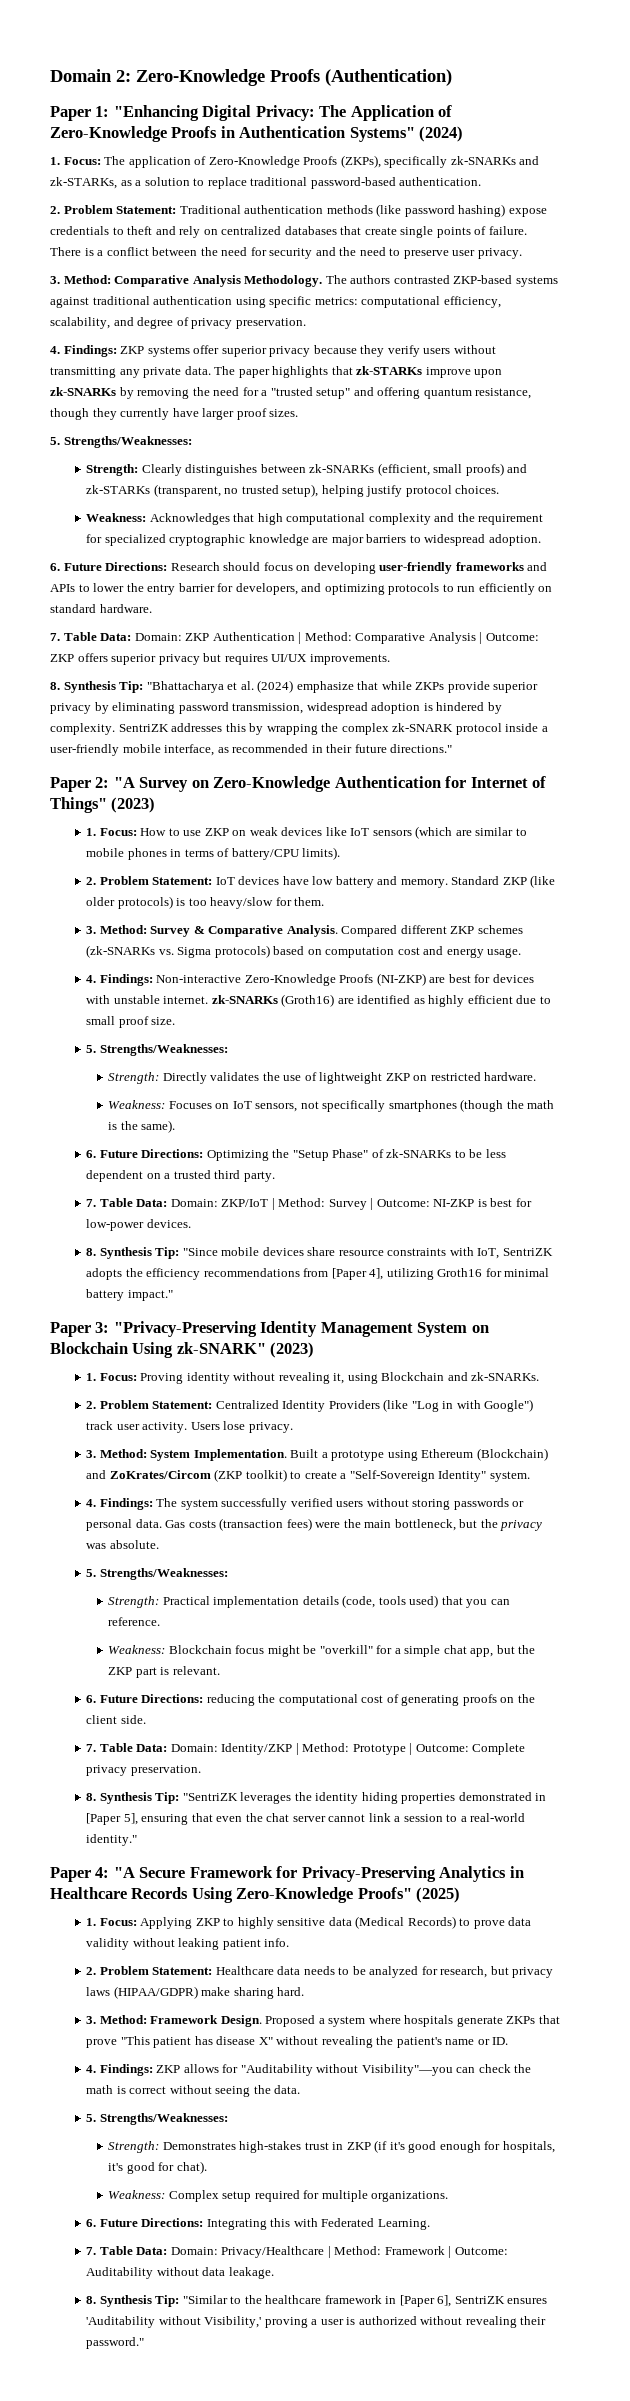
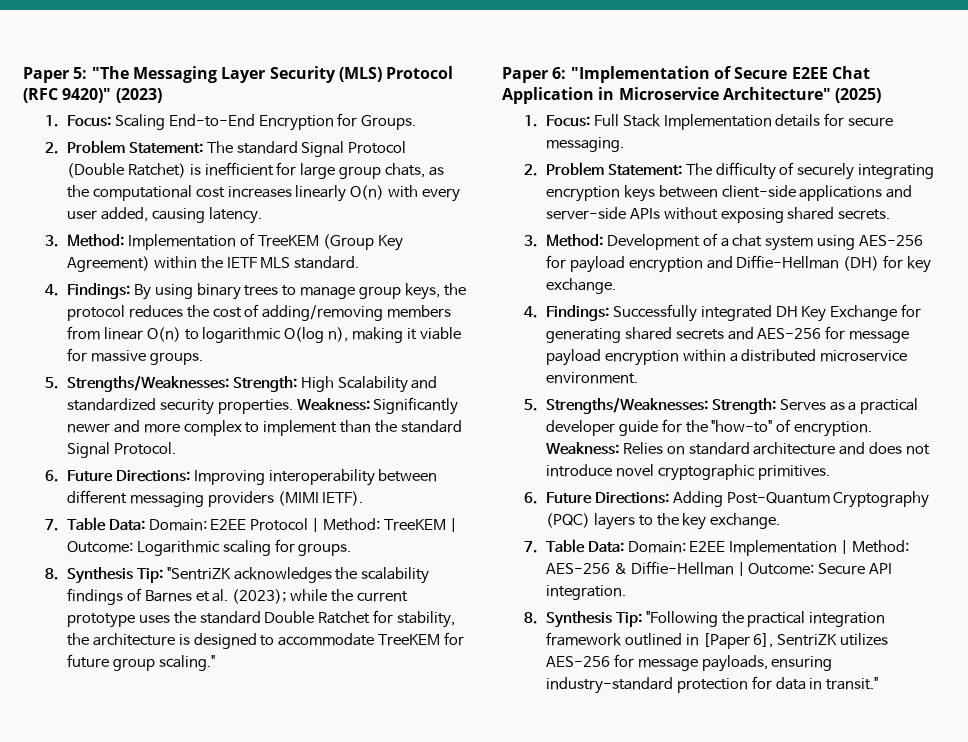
[50,69,452,86] [50,105,453,121] [50,126,464,142] [50,155,540,168] [50,177,482,189] [50,204,547,217] [50,226,527,238] [50,247,522,259] [50,275,558,287] [50,296,501,308] [50,317,306,329] [50,345,496,357] [50,366,503,378] [50,387,532,399] [50,408,299,420] [50,436,192,448] [86,463,528,476] [86,484,500,497] [86,513,544,525] [86,534,541,546] [50,562,548,574] [50,583,553,595] [50,604,152,613] [50,632,539,644] [50,653,390,665] [50,680,539,693] [50,702,502,714] [50,723,548,735] [50,744,453,756] [50,776,547,792] [50,797,156,813] [86,826,527,839] [86,847,341,860] [86,875,556,888] [86,896,325,909] [86,925,523,937] [86,945,522,958] [86,973,534,986] [86,994,551,1007] [86,1016,176,1028] [86,1044,228,1056] [108,1072,537,1084] [108,1099,555,1112] [108,1120,176,1133] [86,1149,506,1161] [86,1170,275,1182] [86,1198,532,1210] [86,1219,191,1231] [86,1247,553,1259] [86,1268,550,1280] [86,1289,173,1301] [50,1321,489,1337] [50,1342,315,1358] [86,1372,540,1384] [86,1399,534,1412] [86,1421,293,1433] [86,1448,548,1461] [86,1469,530,1482] [86,1498,525,1510] [86,1518,543,1531] [86,1540,159,1549] [86,1568,228,1580] [108,1595,510,1608] [108,1617,161,1626] [108,1645,536,1657] [108,1666,220,1678] [86,1694,535,1706] [86,1715,146,1724] [86,1743,526,1755] [86,1765,201,1776] [86,1792,547,1804] [86,1813,526,1825] [86,1834,138,1846] [50,1866,524,1882] [50,1887,461,1903] [86,1916,532,1929] [86,1938,290,1950] [86,1966,554,1978] [86,1986,305,1999] [86,2015,560,2027] [86,2036,509,2048] [86,2064,532,2076] [86,2085,301,2097] [86,2113,228,2125] [108,2140,555,2153] [108,2161,207,2174] [108,2190,449,2202] [86,2218,430,2230] [86,2246,508,2258] [86,2267,274,2279] [86,2295,548,2307] [86,2316,547,2328] [86,2337,145,2349] Domain 2: Zero-Knowledge Proofs (Authentication) // Paper 1: "Enhancing Digital Privacy: The Application of Zero-Knowledge Proofs in Authentication Systems" (2024) // 1. Focus: The application of Zero-Knowledge Proofs (ZKPs), specifically zk-SNARKs and zk-STARKs, as a solution to replace traditional password-based authentication. // 2. Problem Statement: Traditional authentication methods (like password hashing) expose credentials to theft and rely on centralized databases that create single points of failure. There is a conflict between the need for security and the need to preserve user privacy. // 3. Method: Comparative Analysis Methodology. The authors contrasted ZKP-based systems against traditional authentication using specific metrics: computational efficiency, scalability, and degree of privacy preservation. // 4. Findings: ZKP systems offer superior privacy because they verify users without transmitting any private data. The paper highlights that zk-STARKs improve upon zk-SNARKs by removing the need for a "trusted setup" and offering quantum resistance, though they currently have larger proof sizes. // 5. Strengths/Weaknesses: // Strength: Clearly distinguishes between zk-SNARKs (efficient, small proofs) and zk-STARKs (transparent, no trusted setup), helping justify protocol choices. // Weakness: Acknowledges that high computational complexity and the requirement for specialized cryptographic knowledge are major barriers to widespread adoption. // 6. Future Directions: Research should focus on developing user-friendly frameworks and APIs to lower the entry barrier for developers, and optimizing protocols to run efficiently on standard hardware. // 7. Table Data: Domain: ZKP Authentication | Method: Comparative Analysis | Outcome: ZKP offers superior privacy but requires UI/UX improvements. // 8. Synthesis Tip: "Bhattacharya et al. (2024) emphasize that while ZKPs provide superior privacy by eliminating password transmission, widespread adoption is hindered by complexity. SentriZK addresses this by wrapping the complex zk-SNARK protocol inside a user-friendly mobile interface, as recommended in their future directions." // Paper 2: "A Survey on Zero-Knowledge Authentication for Internet of Things" (2023) // 1. Focus: How to use ZKP on weak devices like IoT sensors (which are similar to mobile phones in terms of battery/CPU limits). // 2. Problem Statement: IoT devices have low battery and memory. Standard ZKP (like older protocols) is too heavy/slow for them. // 3. Method: Survey & Comparative Analysis. Compared different ZKP schemes (zk-SNARKs vs. Sigma protocols) based on computation cost and energy usage. // 4. Findings: Non-interactive Zero-Knowledge Proofs (NI-ZKP) are best for devices with unstable internet. zk-SNARKs (Groth16) are identified as highly efficient due to small proof size. // 5. Strengths/Weaknesses: // Strength: Directly validates the use of lightweight ZKP on restricted hardware. // Weakness: Focuses on IoT sensors, not specifically smartphones (though the math is the same). // 6. Future Directions: Optimizing the "Setup Phase" of zk-SNARKs to be less dependent on a trusted third party. // 7. Table Data: Domain: ZKP/IoT | Method: Survey | Outcome: NI-ZKP is best for low-power devices. // 8. Synthesis Tip: "Since mobile devices share resource constraints with IoT, SentriZK adopts the efficiency recommendations from [Paper 4], utilizing Groth16 for minimal battery impact." // Paper 3: "Privacy-Preserving Identity Management System on Blockchain Using zk-SNARK" (2023) // 1. Focus: Proving identity without revealing it, using Blockchain and zk-SNARKs. // 2. Problem Statement: Centralized Identity Providers (like "Log in with Google") track user activity. Users lose privacy. // 3. Method: System Implementation. Built a prototype using Ethereum (Blockchain) and ZoKrates/Circom (ZKP toolkit) to create a "Self-Sovereign Identity" system. // 4. Findings: The system successfully verified users without storing passwords or personal data. Gas costs (transaction fees) were the main bottleneck, but the privacy was absolute. // 5. Strengths/Weaknesses: // Strength: Practical implementation details (code, tools used) that you can reference. // Weakness: Blockchain focus might be "overkill" for a simple chat app, but the ZKP part is relevant. // 6. Future Directions: reducing the computational cost of generating proofs on the client side. // 7. Table Data: Domain: Identity/ZKP | Method: Prototype | Outcome: Complete privacy preservation. // 8. Synthesis Tip: "SentriZK leverages the identity hiding properties demonstrated in [Paper 5], ensuring that even the chat server cannot link a session to a real-world identity." // Paper 4: "A Secure Framework for Privacy-Preserving Analytics in Healthcare Records Using Zero-Knowledge Proofs" (2025) // 1. Focus: Applying ZKP to highly sensitive data (Medical Records) to prove data validity without leaking patient info. // 2. Problem Statement: Healthcare data needs to be analyzed for research, but privacy laws (HIPAA/GDPR) make sharing hard. // 3. Method: Framework Design. Proposed a system where hospitals generate ZKPs that prove "This patient has disease X" without revealing the patient's name or ID. // 4. Findings: ZKP allows for "Auditability without Visibility"—you can check the math is correct without seeing the data. // 5. Strengths/Weaknesses: // Strength: Demonstrates high-stakes trust in ZKP (if it's good enough for hospitals, it's good for chat). // Weakness: Complex setup required for multiple organizations. // 6. Future Directions: Integrating this with Federated Learning. // 7. Table Data: Domain: Privacy/Healthcare | Method: Framework | Outcome: Auditability without data leakage. // 8. Synthesis Tip: "Similar to the healthcare framework in [Paper 6], SentriZK ensures 'Auditability without Visibility,' proving a user is authorized without revealing their password." -> [23,66,454,83] [23,88,162,103] [44,113,417,131] [44,140,407,157] [66,162,445,179] [66,185,461,202] [66,207,262,224] [44,233,404,251] [66,256,360,272] [44,283,466,300] [66,304,452,321] [66,326,461,343] [66,348,203,365] [44,376,438,393] [66,397,459,415] [66,420,463,436] [66,442,176,458] [44,469,438,486] [66,490,364,507] [44,517,458,532] [66,539,352,556] [44,567,430,584] [66,588,409,605] [66,610,456,628] [66,632,465,649] [66,654,215,671] [502,66,870,83] [502,87,882,104] [523,113,894,130] [545,137,624,152] [523,162,935,180] [545,185,913,202] [545,207,891,223] [523,233,924,251] [545,255,932,273] [545,278,616,294] [523,304,922,322] [545,326,910,343] [545,349,908,366] [545,372,638,384] [523,398,919,414] [545,419,873,437] [545,442,931,455] [545,464,830,481] [523,491,930,508] [545,513,781,530] [523,539,910,556] [545,561,893,576] [545,585,626,600] [523,611,886,628] [545,632,889,649] [545,654,833,672] [545,676,879,694] Paper 5: "The Messaging Layer Security (MLS) Protocol (RFC 9420)" (2023) // 1. Focus: Scaling End-to-End Encryption for Groups. // 2. Problem Statement: The standard Signal Protocol (Double Ratchet) is inefficient for large group chats, as the computational cost increases linearly O(n) with every user added, causing latency. // 3. Method: Implementation of TreeKEM (Group Key Agreement) within the IETF MLS standard. // 4. Findings: By using binary trees to manage group keys, the protocol reduces the cost of adding/removing members from linear O(n) to logarithmic O(log n), making it viable for massive groups. // 5. Strengths/Weaknesses: Strength: High Scalability and standardized security properties. Weakness: Significantly newer and more complex to implement than the standard Signal Protocol. // 6. Future Directions: Improving interoperability between different messaging providers (MIMI IETF). // 7. Table Data: Domain: E2EE Protocol | Method: TreeKEM | Outcome: Logarithmic scaling for groups. // 8. Synthesis Tip: "SentriZK acknowledges the scalability findings of Barnes et al. (2023); while the current prototype uses the standard Double Ratchet for stability, the architecture is designed to accommodate TreeKEM for future group scaling." // Paper 6: "Implementation of Secure E2EE Chat Application in Microservice Architecture" (2025) // 1. Focus: Full Stack Implementation details for secure messaging. // 2. Problem Statement: The difficulty of securely integrating encryption keys between client-side applications and server-side APIs without exposing shared secrets. // 3. Method: Development of a chat system using AES-256 for payload encryption and Diffie-Hellman (DH) for key exchange. // 4. Findings: Successfully integrated DH Key Exchange for generating shared secrets and AES-256 for message payload encryption within a distributed microservice environment. // 5. Strengths/Weaknesses: Strength: Serves as a practical developer guide for the "how-to" of encryption. Weakness: Relies on standard architecture and does not introduce novel cryptographic primitives. // 6. Future Directions: Adding Post-Quantum Cryptography (PQC) layers to the key exchange. // 7. Table Data: Domain: E2EE Implementation | Method: AES-256 & Diffie-Hellman | Outcome: Secure API integration. // 8. Synthesis Tip: "Following the practical integration framework outlined in [Paper 6], SentriZK utilizes AES-256 for message payloads, ensuring industry-standard protection for data in transit."

